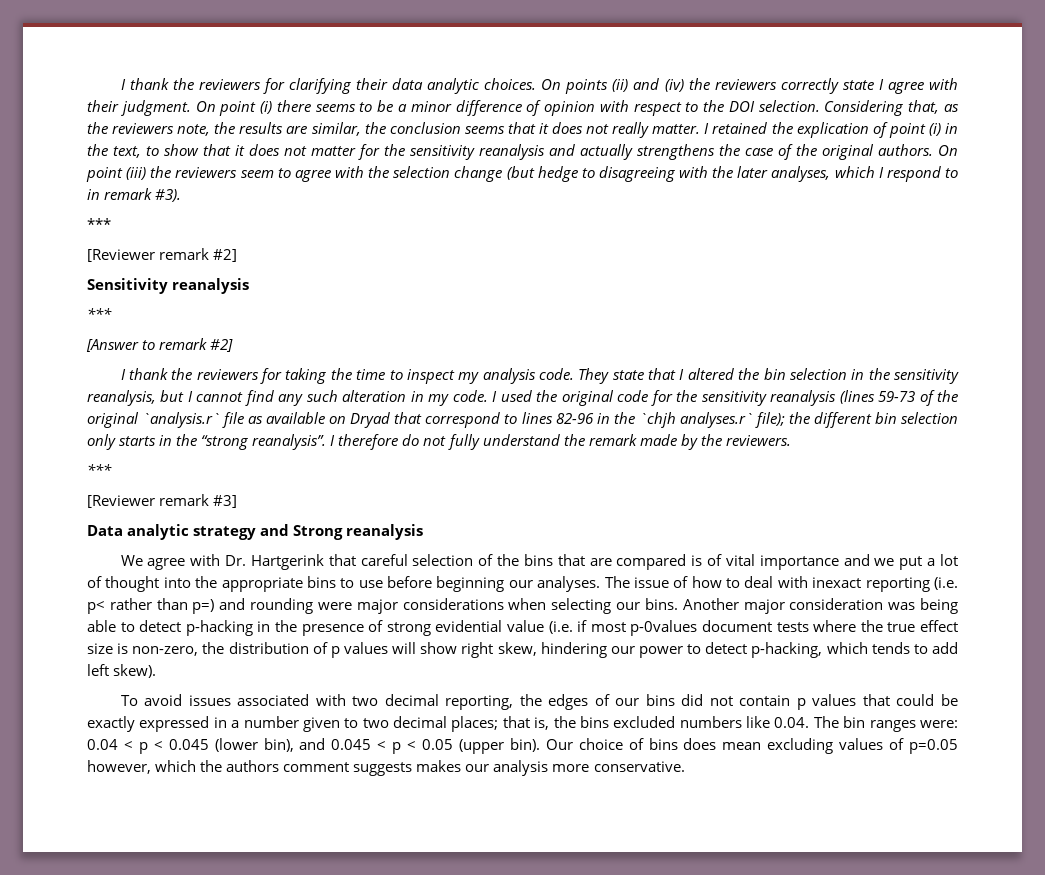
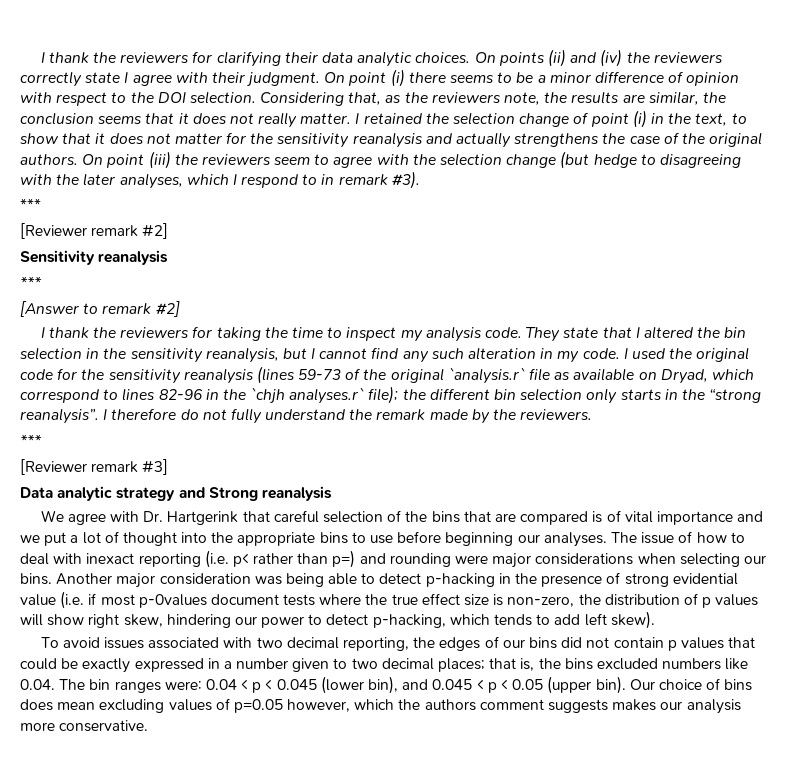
[796,122,869,138] explication -> [453,112,570,127] selection change
[350,412,423,428] Dryad that -> [660,369,754,384] Dryad, which

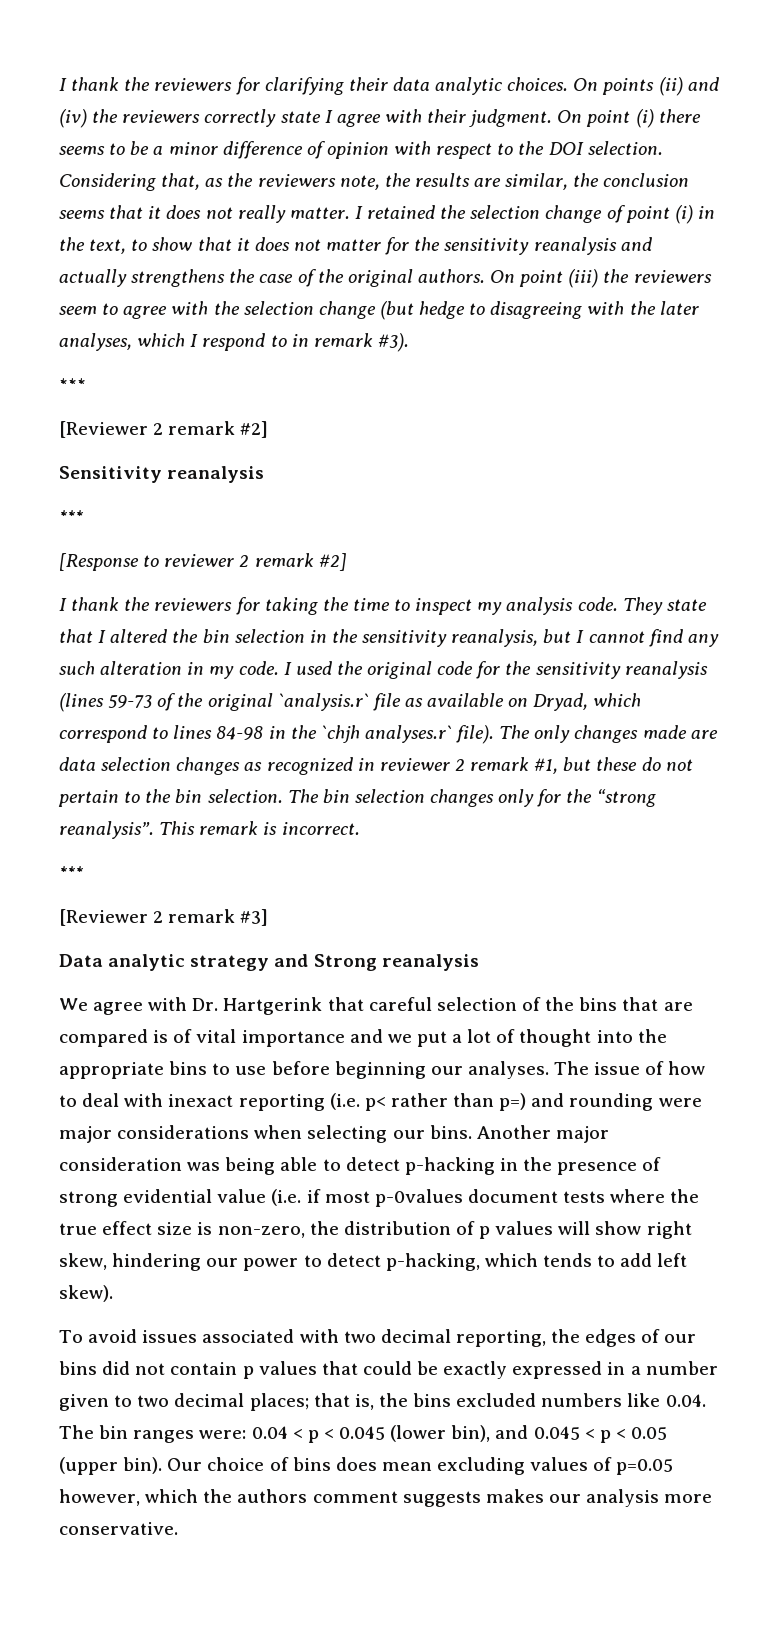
(87, 231) none -> [153,423,164,435] 2
[20,301,99,317] [Answer to -> [59,553,250,571] [Response to reviewer 2
[158,389,203,400] 82-96 -> [216,726,264,740] 84-98
[368,386,762,404] [20,408,593,424] [20,434,42,446] [20,459,87,475] file); the different bin selection only starts in the “strong reanalysis”. I therefore do not fully understand the remark made by the reviewers. // *** // [Reviewer -> [456,725,718,744] [59,757,693,775] [58,789,656,807] [59,821,360,839] [59,866,84,879] [59,909,164,926] file). The only changes made are data selection changes as recognized in reviewer 2 remark #1, but these do not pertain to the bin selection. The bin selection changes only for the “strong reanalysis”. This remark is incorrect. // *** // [Reviewer 2

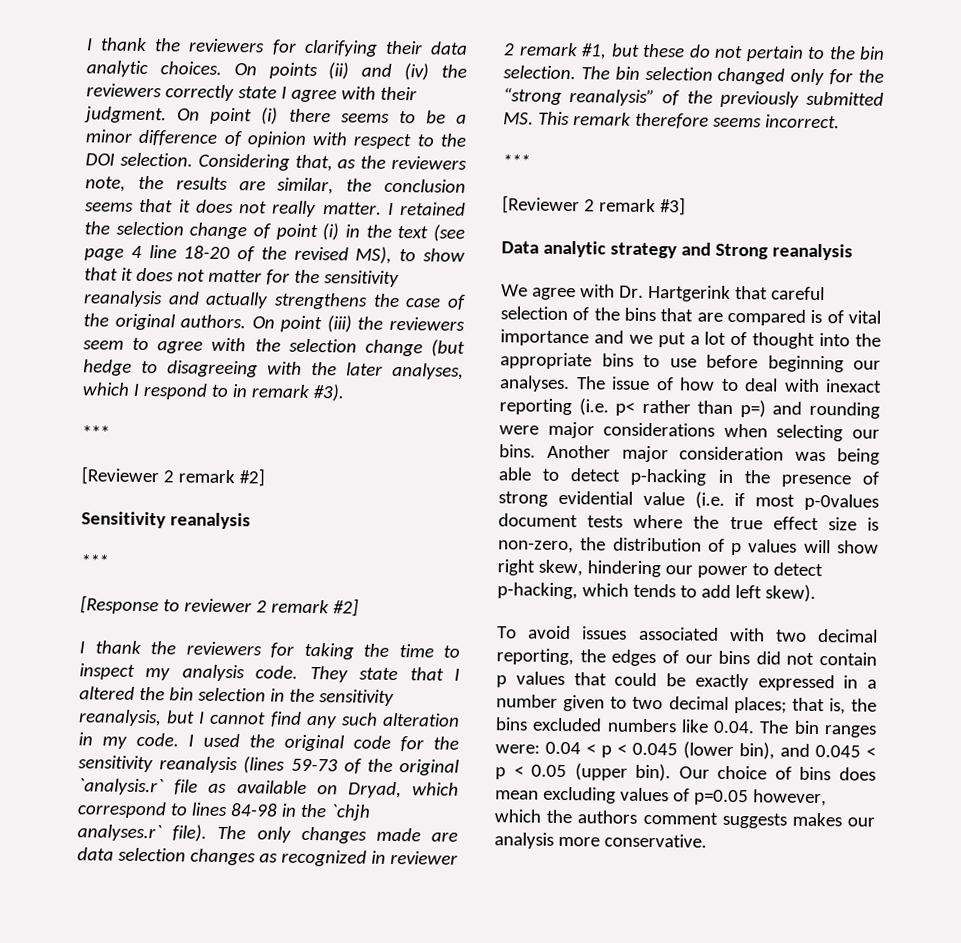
[89,239,127,254] text, -> [397,224,466,242] [84,245,393,264] text (see page 4 line 18-20 of the revised MS),
[430,789,495,807] changes -> [717,67,786,85] changed
[59,821,278,839] reanalysis”. This remark is -> [569,89,884,108] [503,111,762,129] reanalysis” of the previously submitted MS. This remark therefore seems

